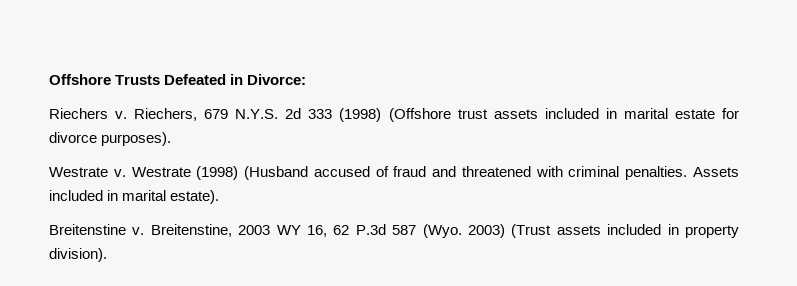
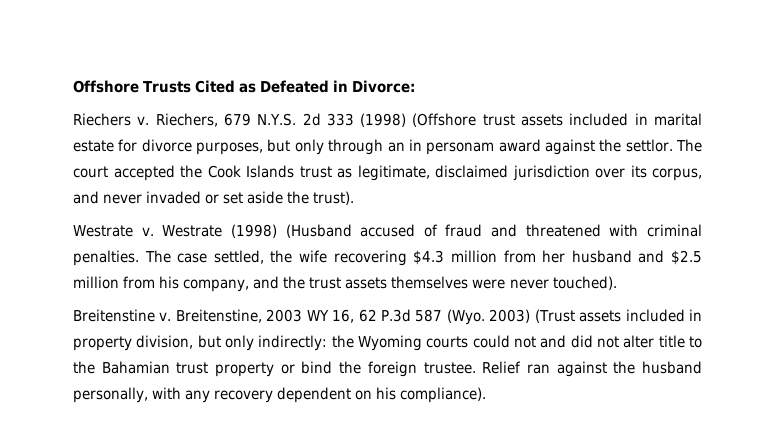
(161, 80) none -> [195,80,257,93] Cited as
[101,132,172,146] purposes). -> [196,139,703,155] [73,165,702,181] [73,191,355,205] purposes, but only through an in personam award against the settlor. The court accepted the Cook Islands trust as legitimate, disclaimed jurisdiction over its corpus, and never invaded or set aside the trust).
[692,167,739,177] [49,190,220,204] Assets included in marital estate). -> [144,250,703,266] [73,276,617,292] The case settled, the wife recovering $4.3 million from her husband and $2.5 million from his company, and the trust assets themselves were never touched).
[49,248,107,262] division). -> [136,335,703,351] [73,361,702,377] [73,387,487,403] division, but only indirectly: the Wyoming courts could not and did not alter title to the Bahamian trust property or bind the foreign trustee. Relief ran against the husband personally, with any recovery dependent on his compliance).

